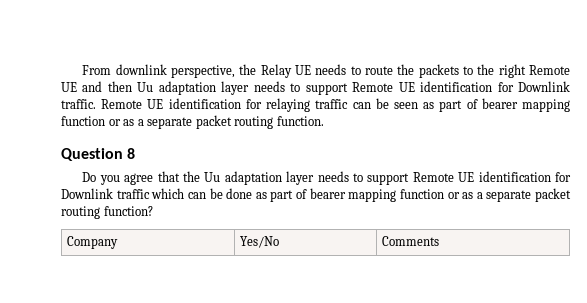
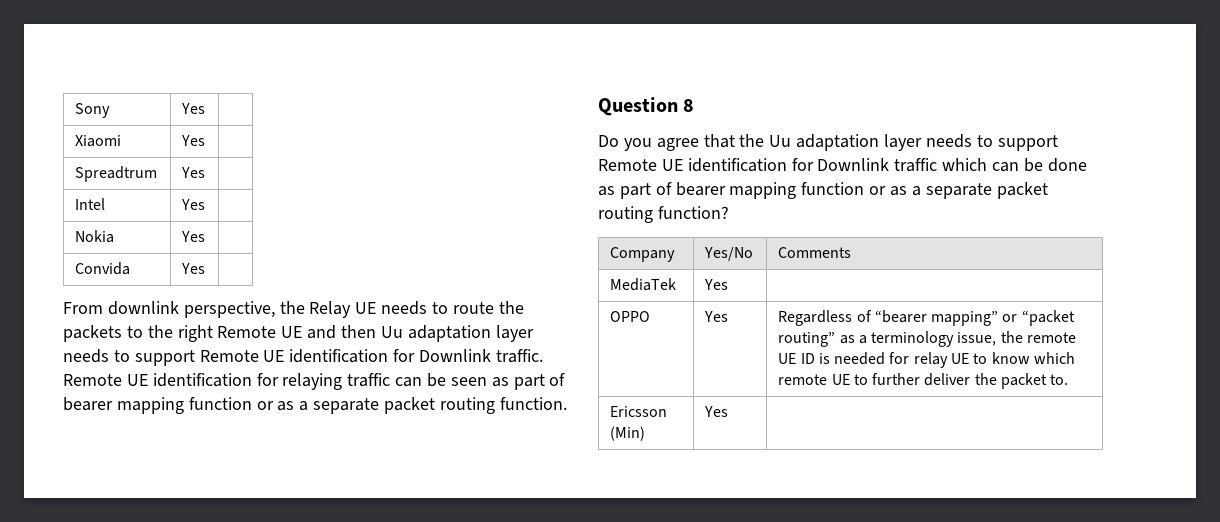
(82, 70) none -> [75,103,111,118] [181,103,206,114] [75,135,122,147] [181,135,206,146] [75,166,158,182] [181,167,206,178] [75,198,106,210] [181,199,206,210] [75,230,115,243] [181,231,206,242] [75,262,131,275] [181,263,206,274] Sony | Yes | // Xiaomi | Yes | // Spreadtrum | Yes | // Intel | Yes | // Nokia | Yes | // Convida | Yes | //
(439, 241) none -> [610,278,677,291] [704,279,729,290] [610,311,651,322] [704,311,729,322] [778,310,1075,326] [778,331,1077,347] [778,352,1076,368] [778,373,1069,389] [610,406,668,417] [610,426,646,441] [704,406,729,417] // MediaTek | Yes | // OPPO | Yes | Regardless of “bearer mapping” or “packet routing” as a terminology issue, the remote UE ID is needed for relay UE to know which remote UE to further deliver the packet to. // Ericsson (Min) | Yes |

